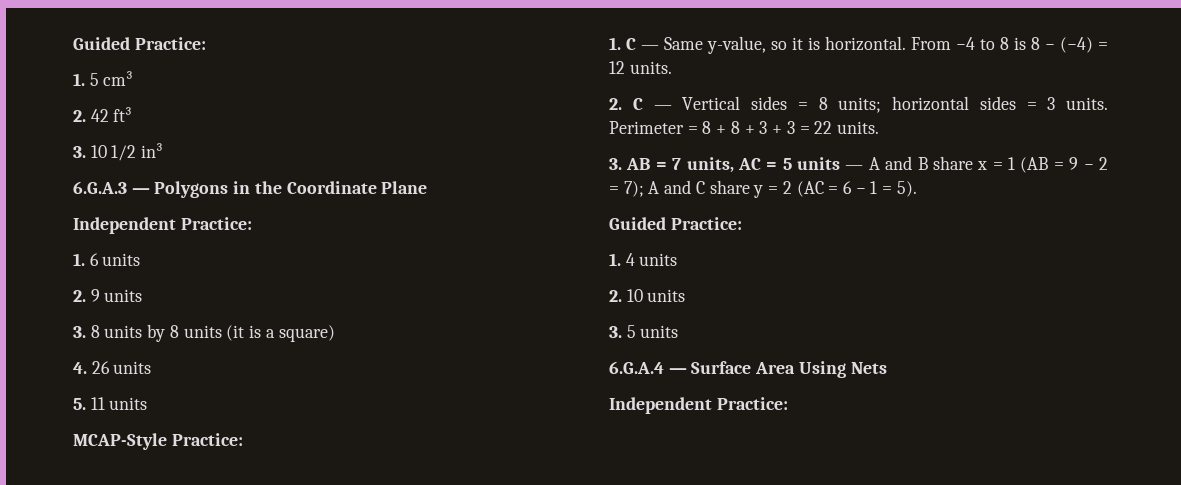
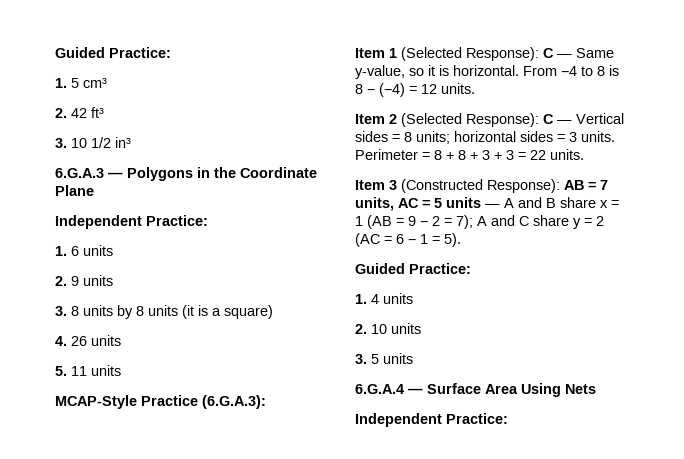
[171,433,243,446] [609,37,621,50] Practice: // 1. -> [141,395,266,409] [355,47,539,61] Practice (6.G.A.3): // Item 1 (Selected Response):
[609,98,622,110] 2. -> [355,113,539,127] Item 2 (Selected Response):
[609,158,622,170] 3. -> [355,179,560,193] Item 3 (Constructed Response):

